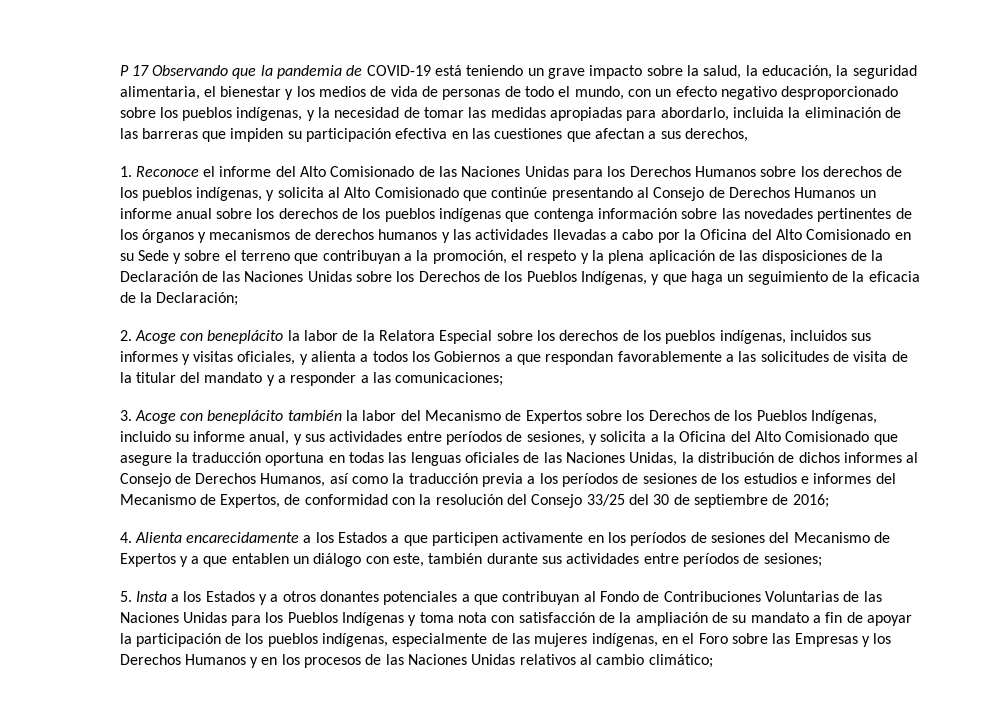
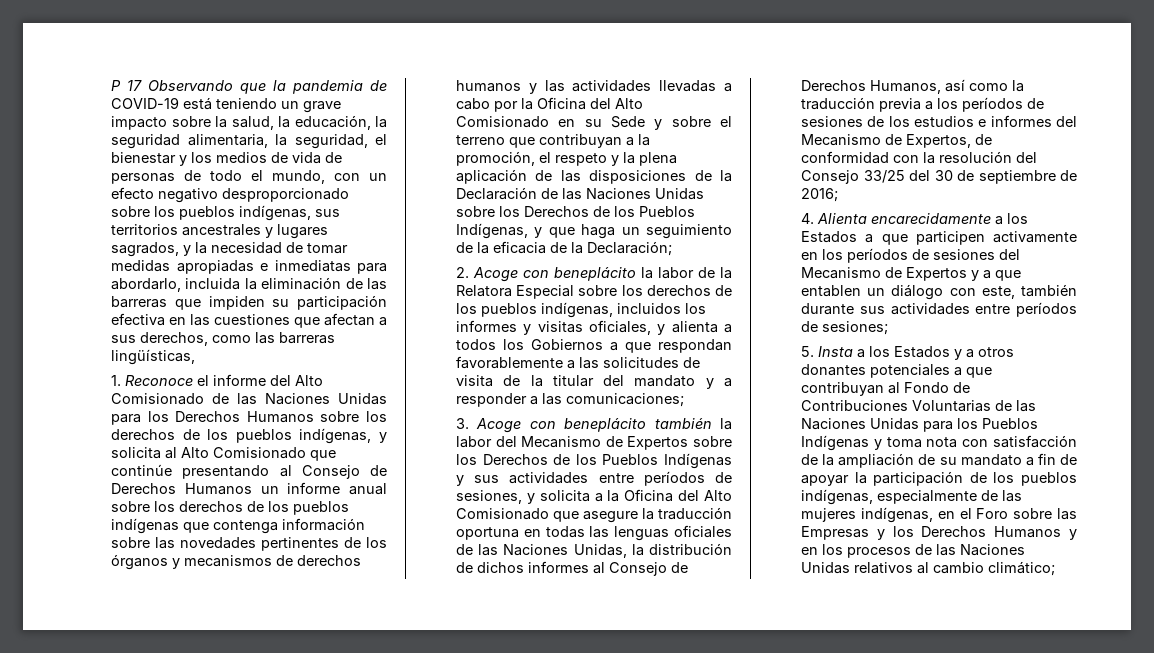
(200, 93) none -> [274,134,368,149] la seguridad,
(303, 114) none -> [314,209,340,217] [110,224,328,239] [110,242,179,257] sus territorios ancestrales y lugares sagrados,
[468,107,487,118] las -> (348, 248) none
(623, 114) none -> [259,260,351,272] e inmediatas
(748, 135) none -> [211,332,335,344] [110,349,195,365] como las barreras lingüísticas,
[851,333,872,341] sus -> [684,303,706,314] los
[810,410,877,424] [119,431,290,445] Indígenas, incluido su informe anual, -> [664,453,732,469] Indígenas

